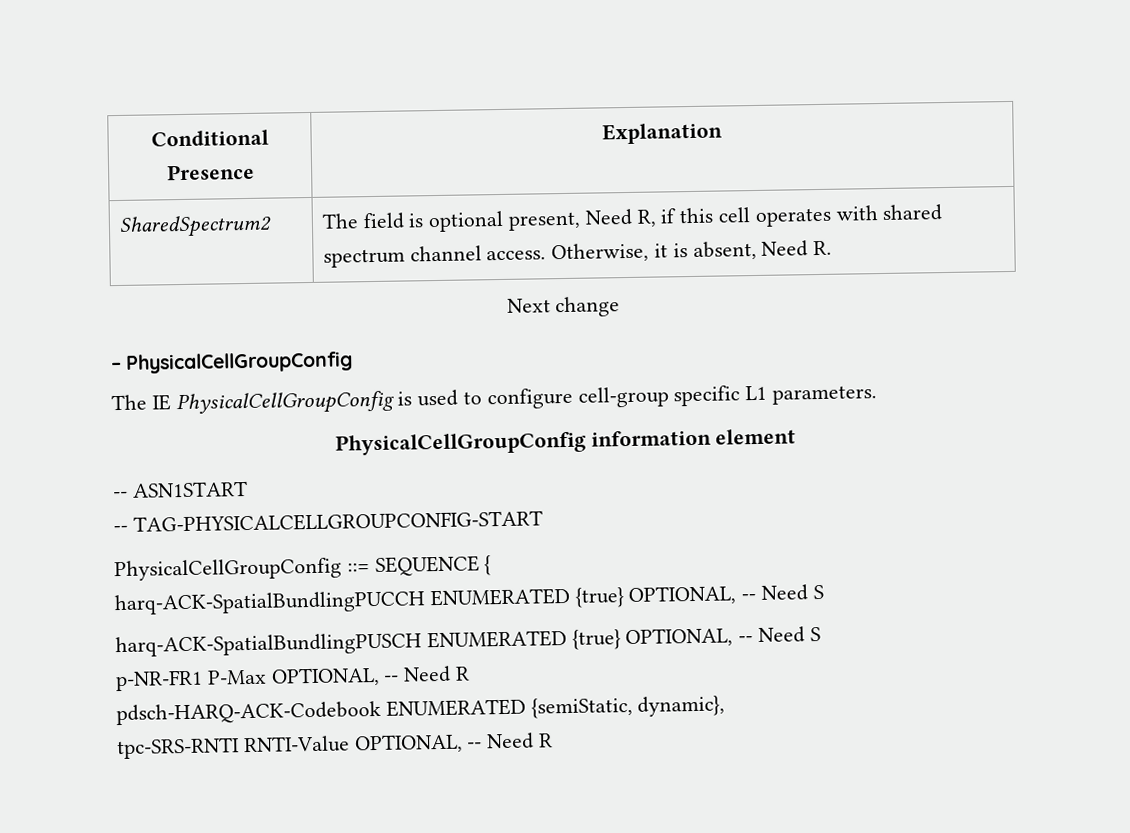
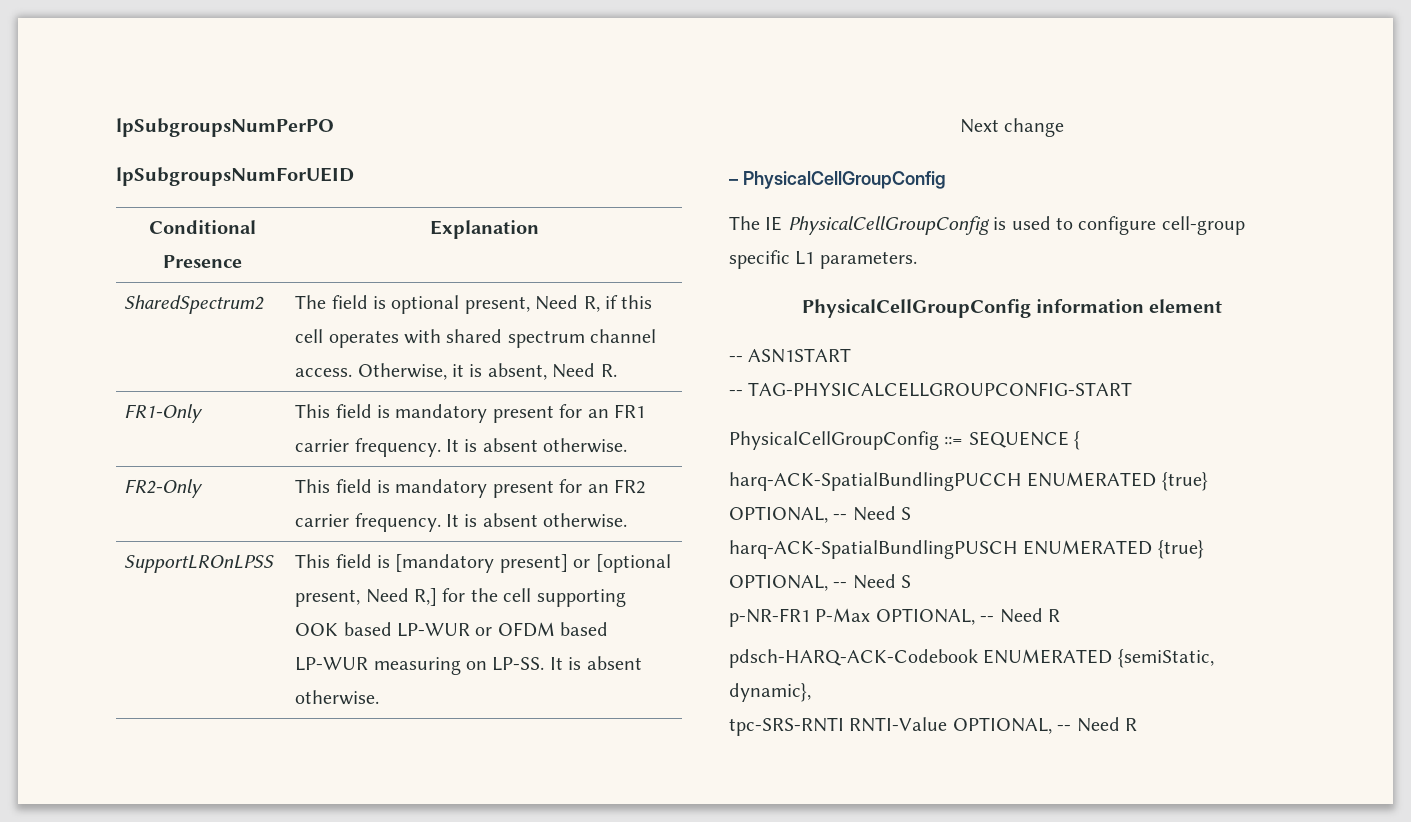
(150, 138) none -> [116,118,334,137] [116,167,354,186] lpSubgroupsNumPerPO // lpSubgroupsNumForUEID //
(833, 248) none -> [124,404,204,423] [295,404,645,423] [295,438,628,457] [124,479,204,498] [295,479,645,498] [295,513,628,532] [124,555,275,573] [295,554,671,573] [295,588,626,607] [295,622,609,637] [295,656,642,675] [295,690,380,705] // FR1-Only | This field is mandatory present for an FR1 carrier frequency. It is absent otherwise. // FR2-Only | This field is mandatory present for an FR2 carrier frequency. It is absent otherwise. // SupportLROnLPSS | This field is [mandatory present] or [optional present, Need R,] for the cell supporting OOK based LP-WUR or OFDM based LP-WUR measuring on LP-SS. It is absent otherwise.

